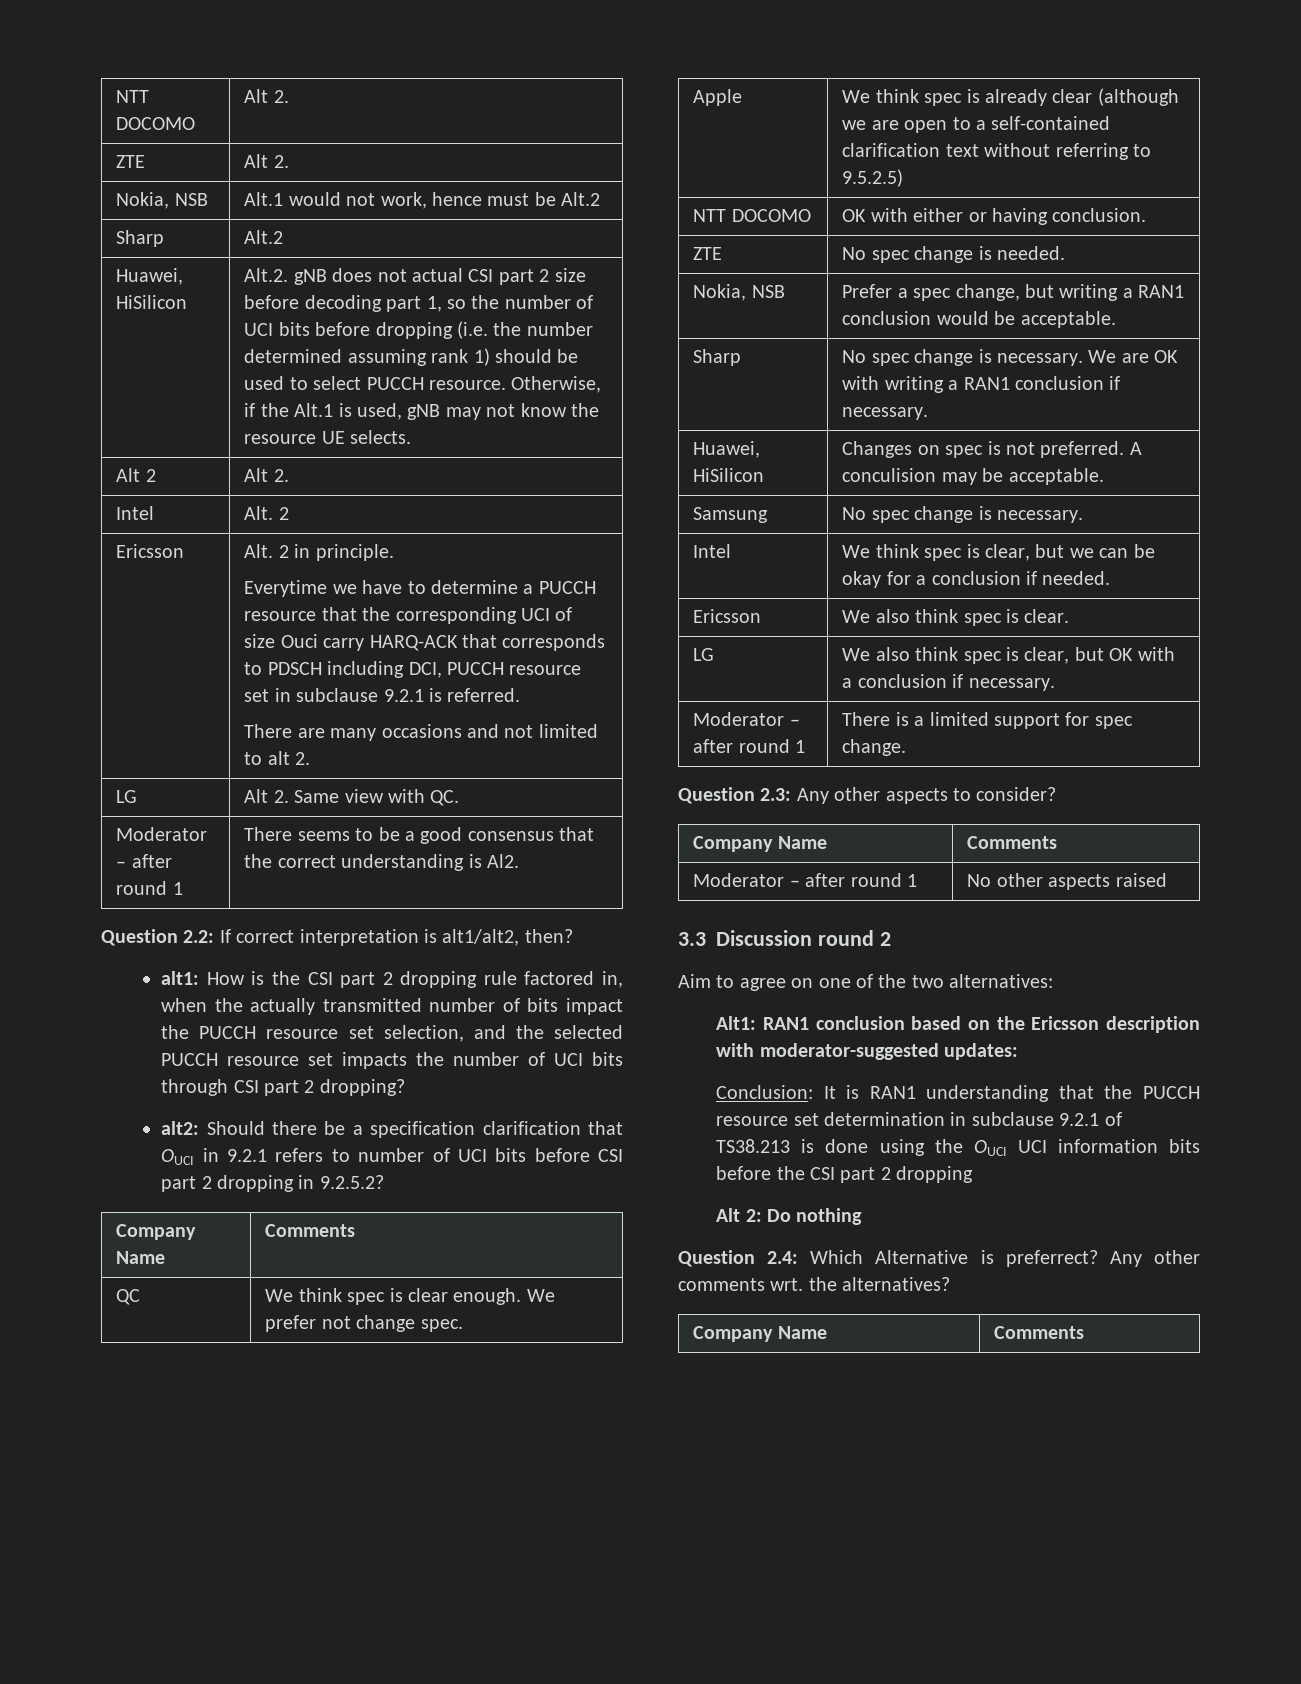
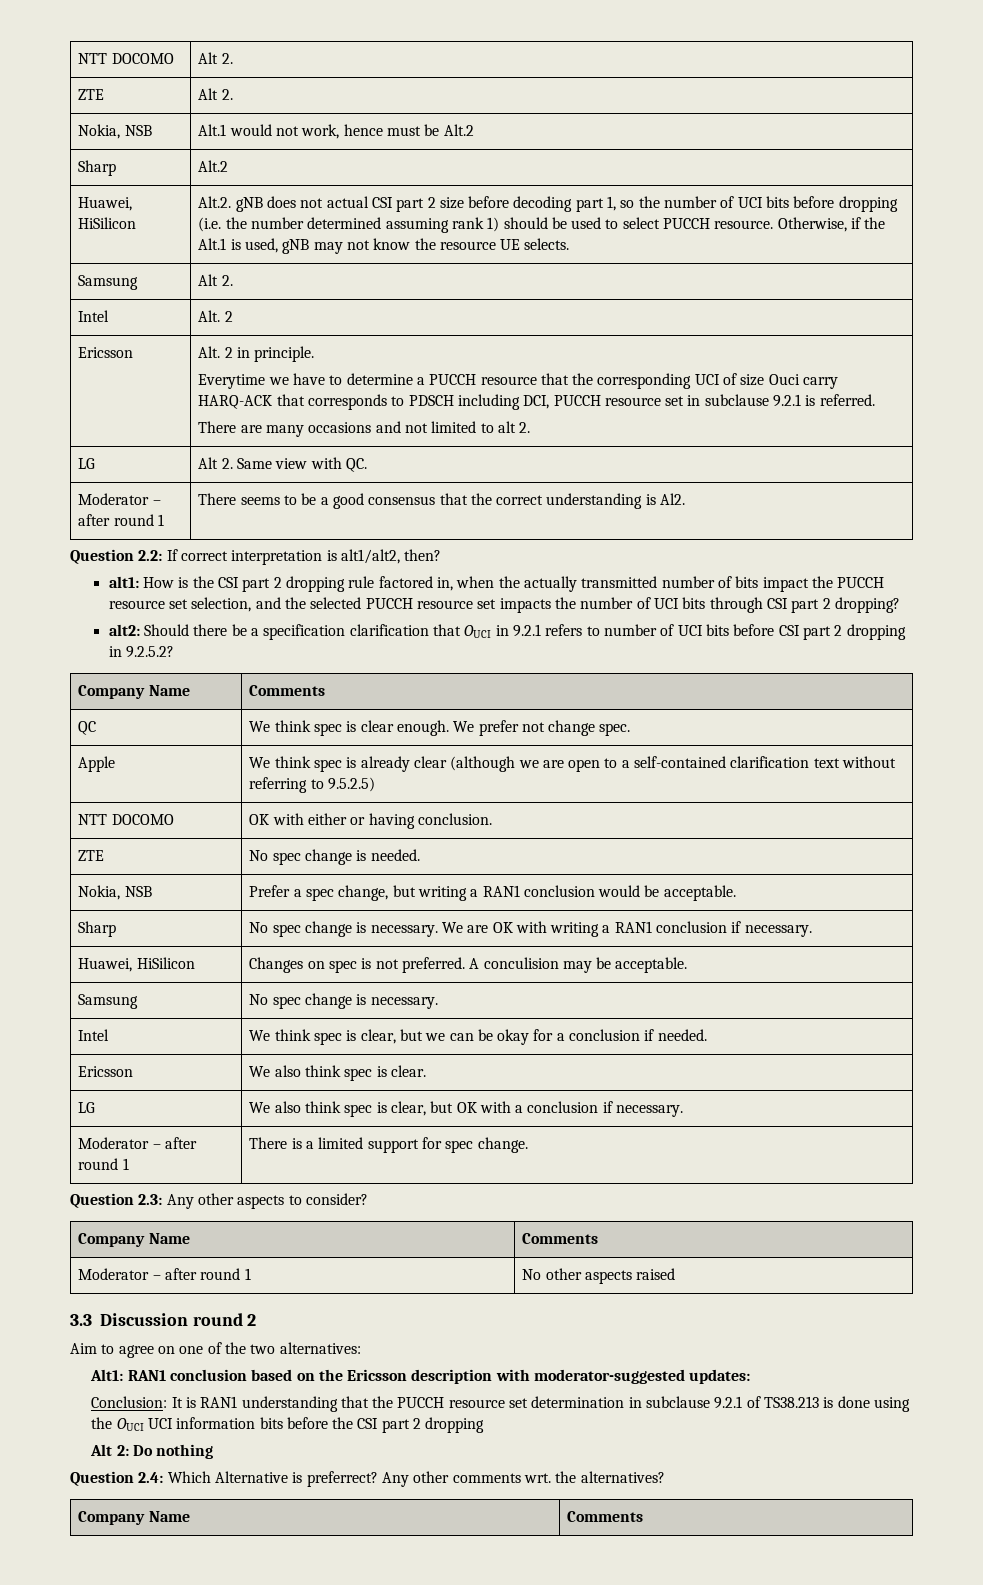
[116,468,156,482] Alt 2 -> [78,275,139,290] Samsung

